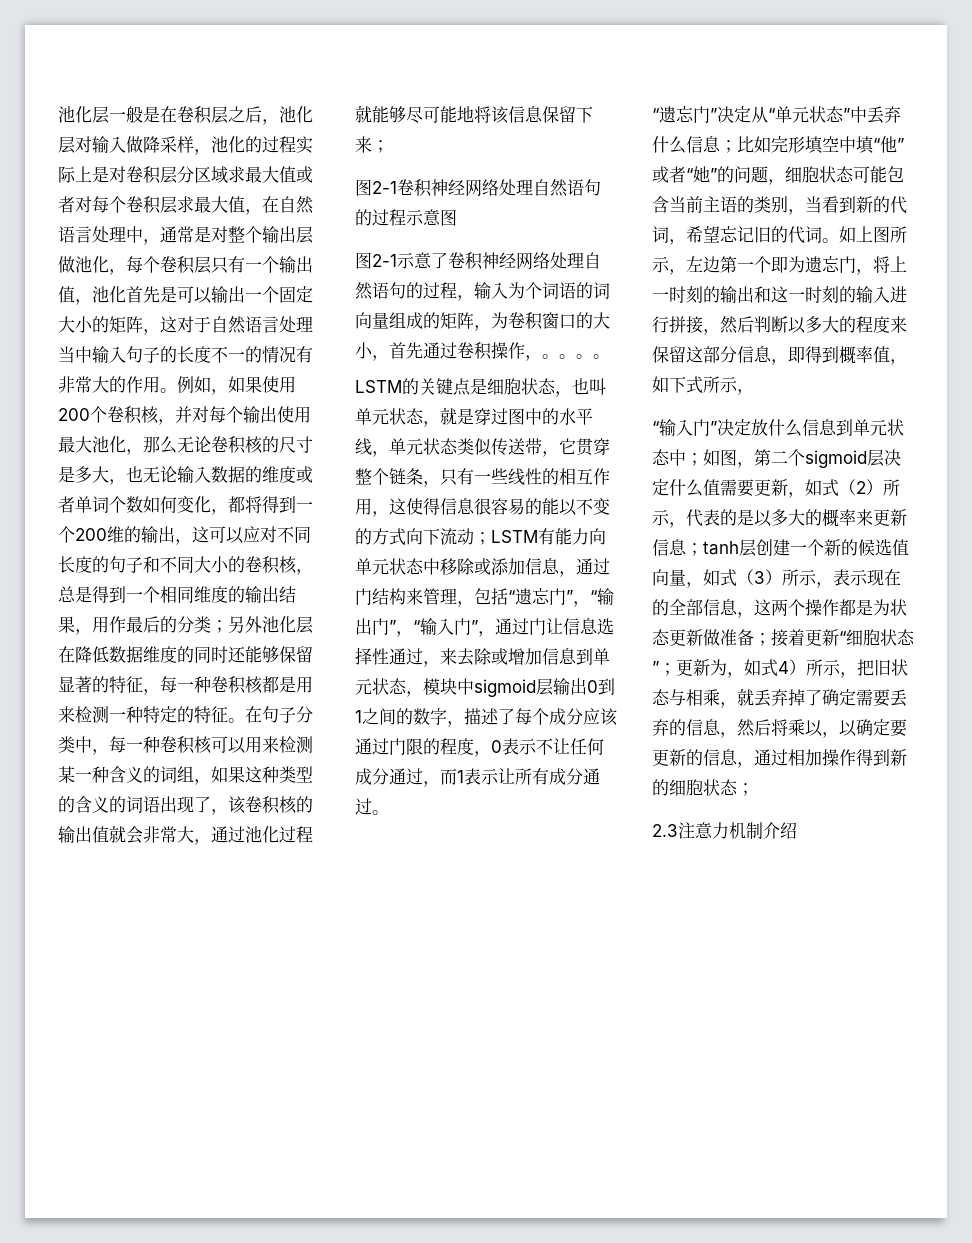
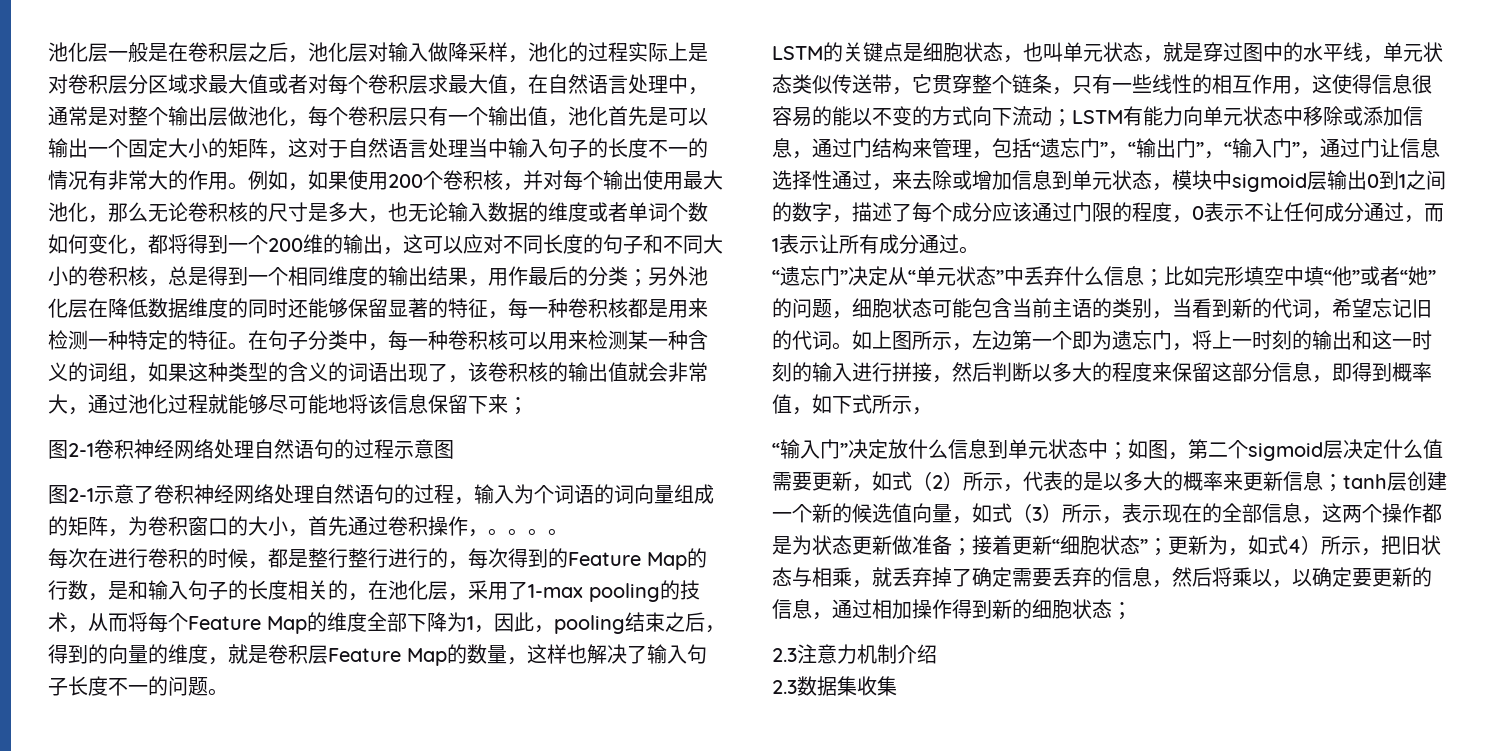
(610, 356) none -> [48,548,707,570] [48,580,700,602] [48,612,725,634] [48,644,707,666] [48,676,228,696] // 每次在进行卷积的时候，都是整行整行进行的，每次得到的Feature Map的行数，是和输入句子的长度相关的，在池化层，采用了1-max pooling的技术，从而将每个Feature Map的维度全部下降为1，因此，pooling结束之后，得到的向量的维度，就是卷积层Feature Map的数量，这样也解决了输入句子长度不一的问题。
(797, 830) none -> [772,676,897,696] // 2.3数据集收集

